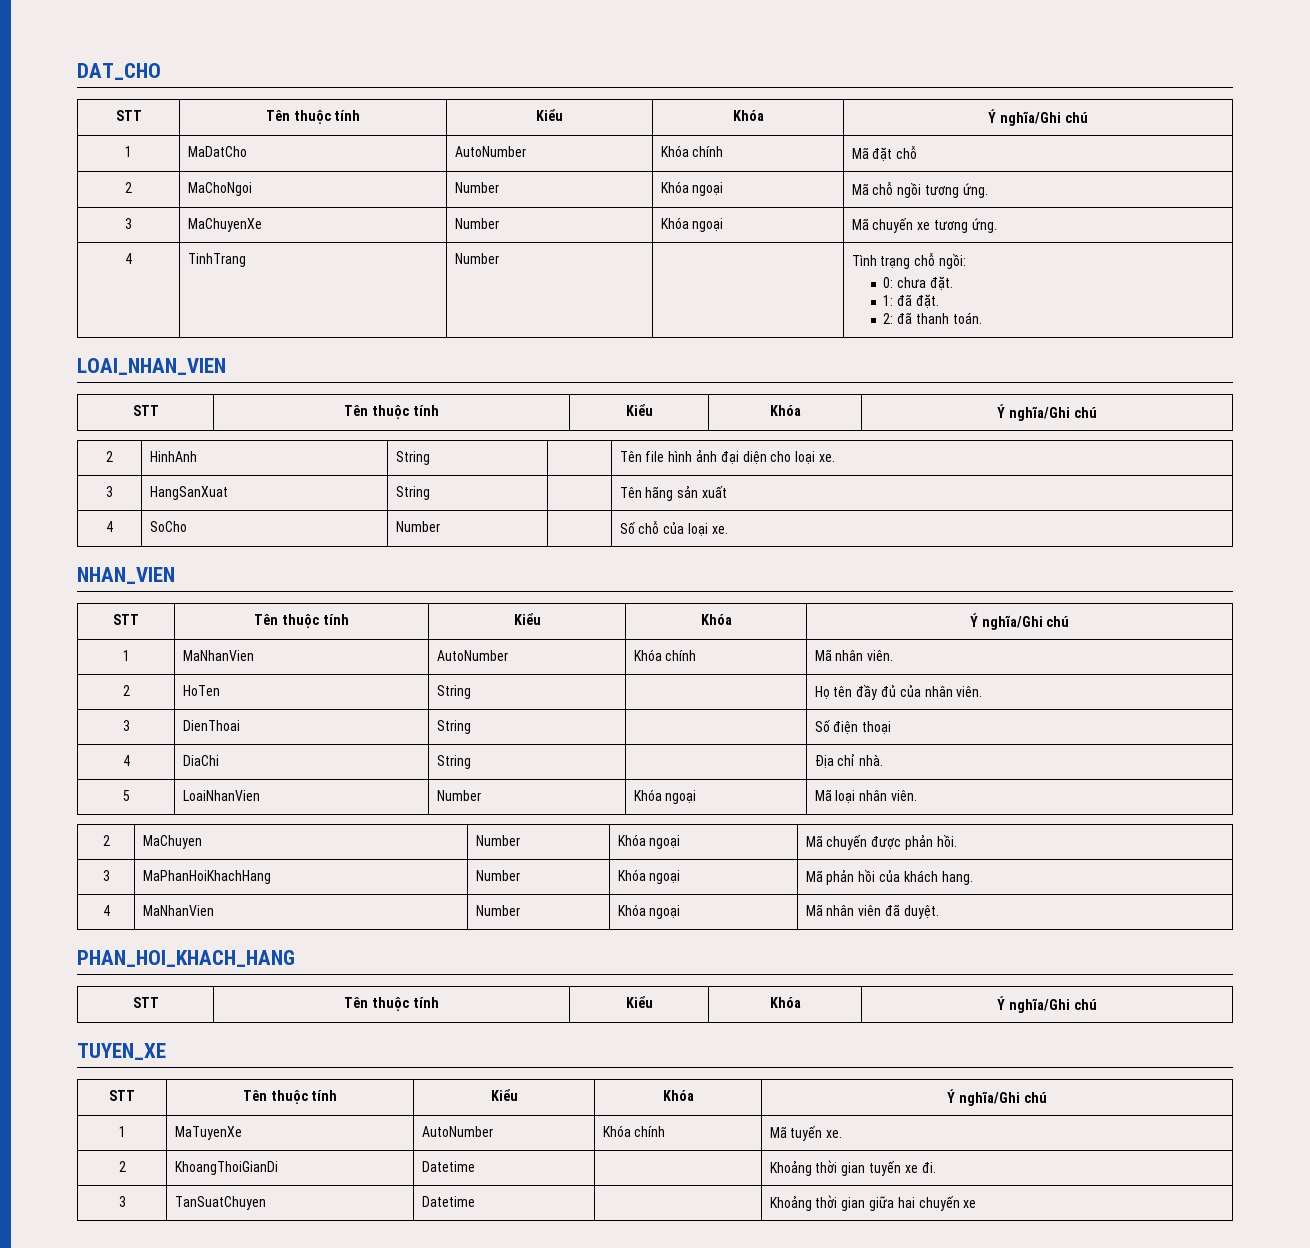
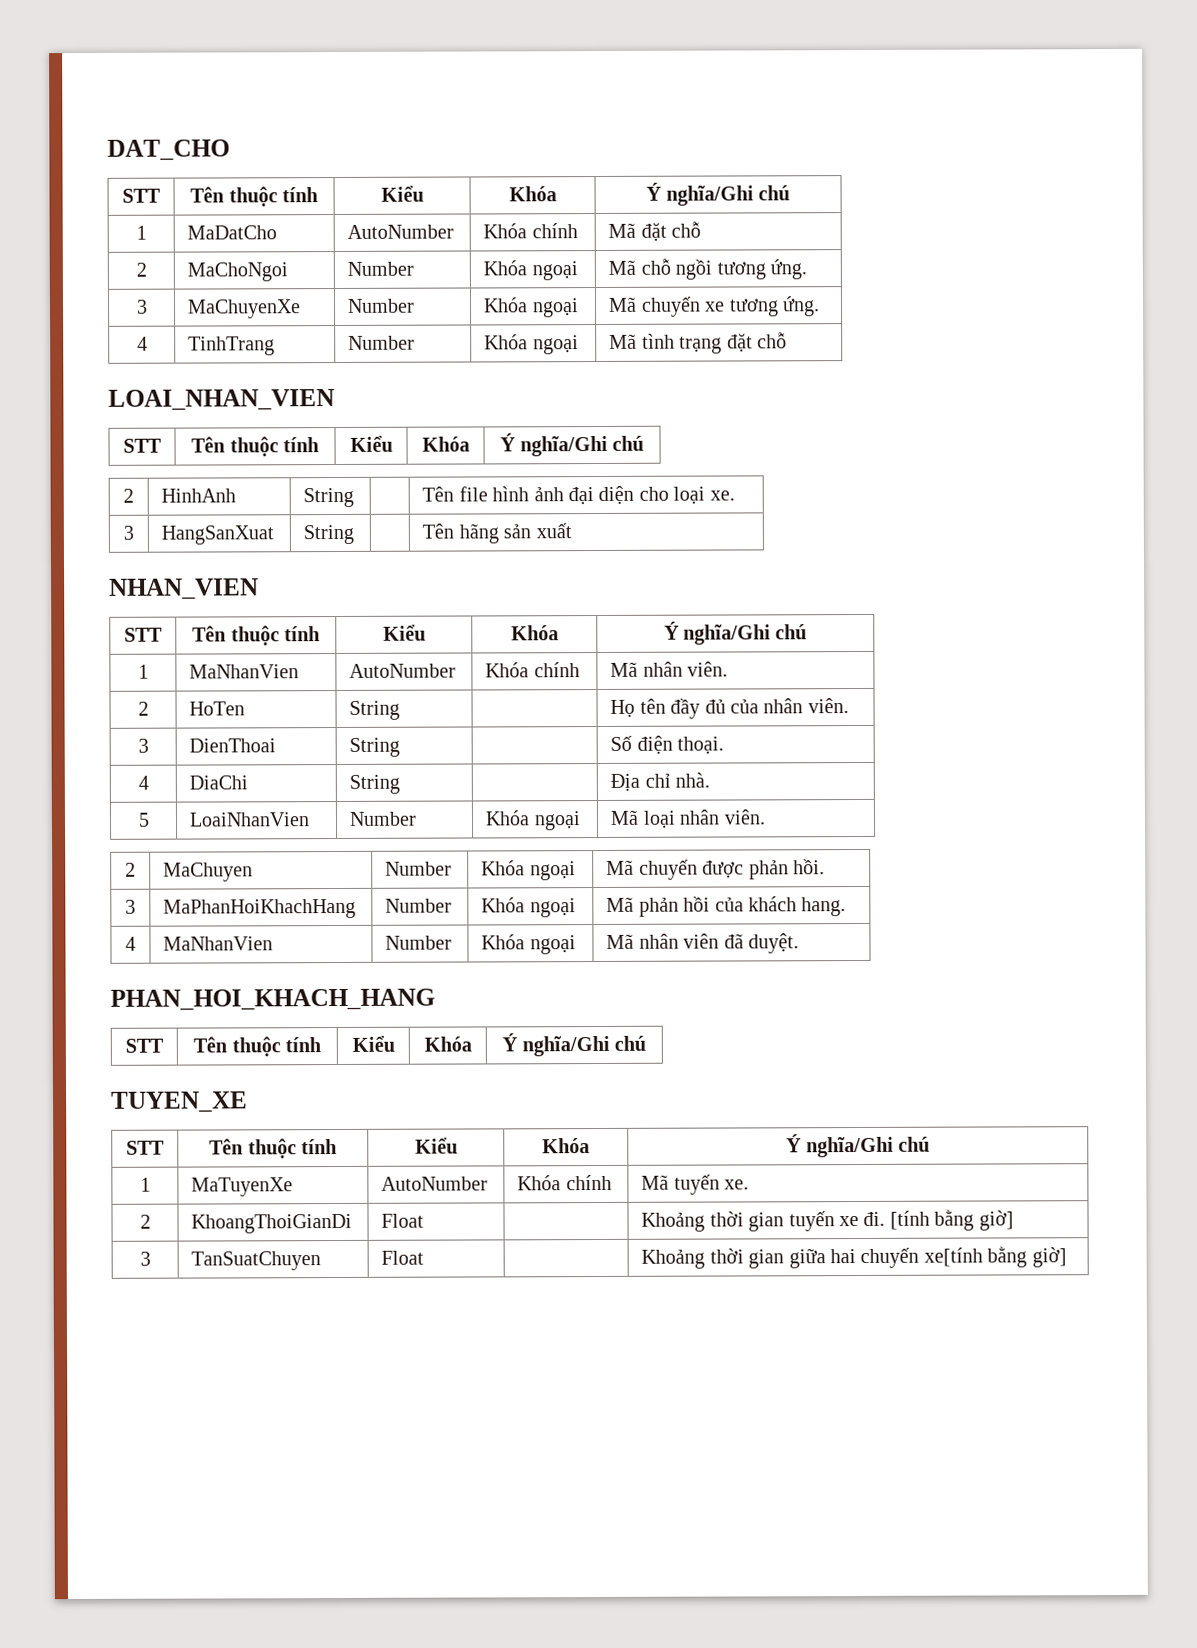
[851,252,966,269] [883,276,954,291] [883,294,940,309] [883,312,982,324] | Tình trạng chỗ ngồi: // 0: chưa đặt. // 1: đã đặt. // 2: đã thanh toán. -> [484,334,579,355] [609,332,788,354] Khóa ngoại | Mã tình trạng đặt chỗ
[106,521,113,532] [149,521,187,532] [395,521,440,532] [619,520,728,537] // 4 | SoCho | Number | | Số chỗ của loại xe. -> (572, 531) none
[862,721,892,735] thoại -> [677,736,725,754] thoại.
[421,1161,475,1172] Datetime -> [381,1213,425,1228] Float
(936, 1167) none -> [889,1209,1014,1231] [tính bằng giờ]
[421,1196,475,1207] Datetime -> [381,1250,425,1265] Float
[963,1200,977,1208] xe -> [923,1246,1067,1268] xe[tính bằng giờ]

